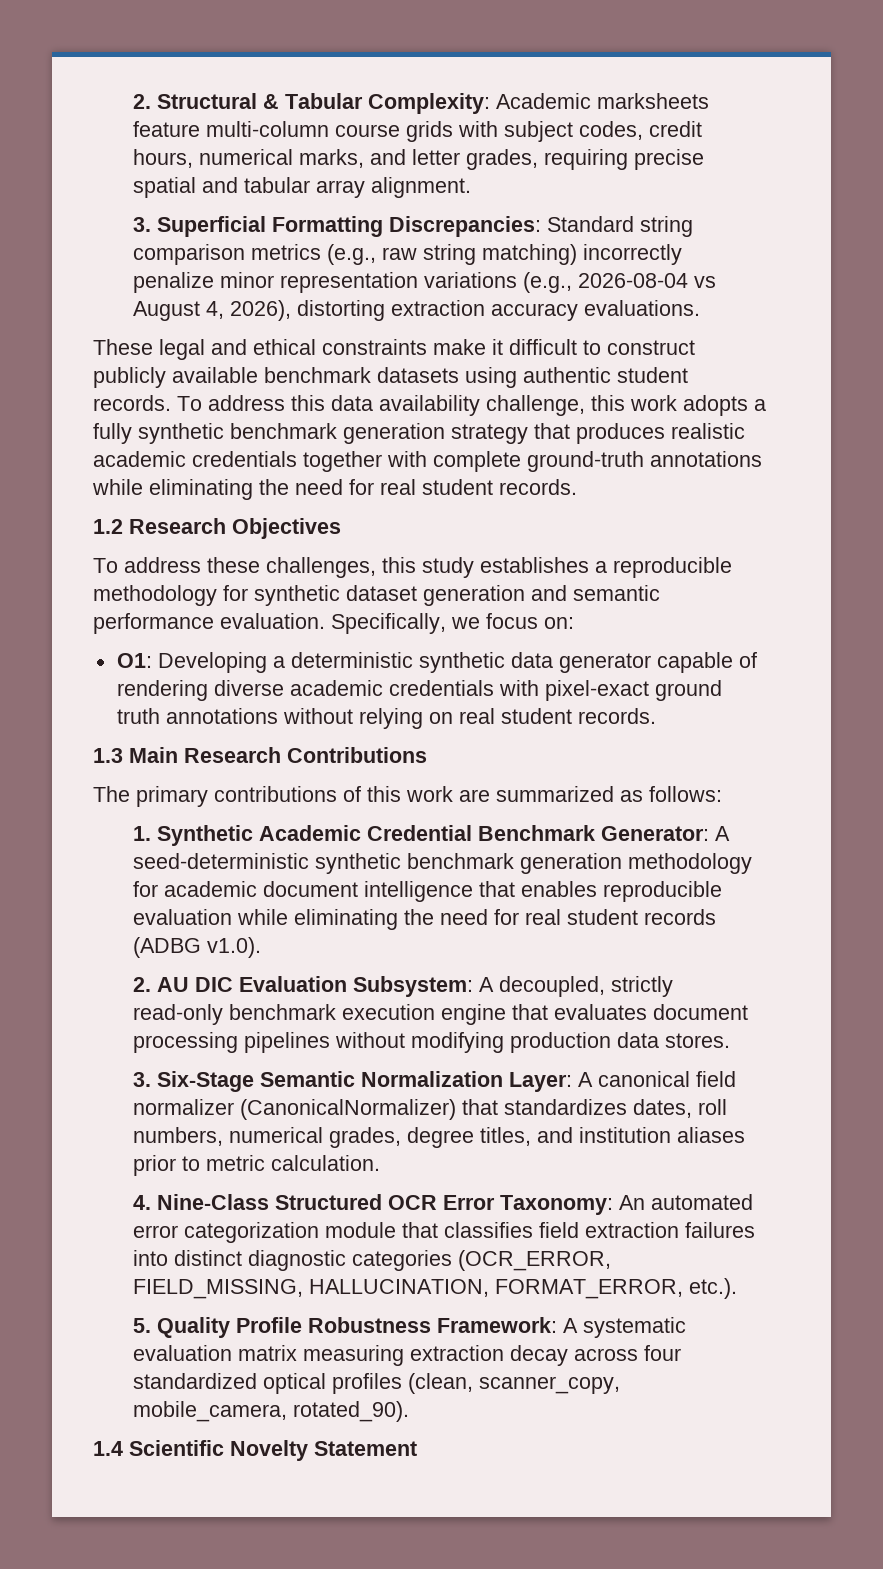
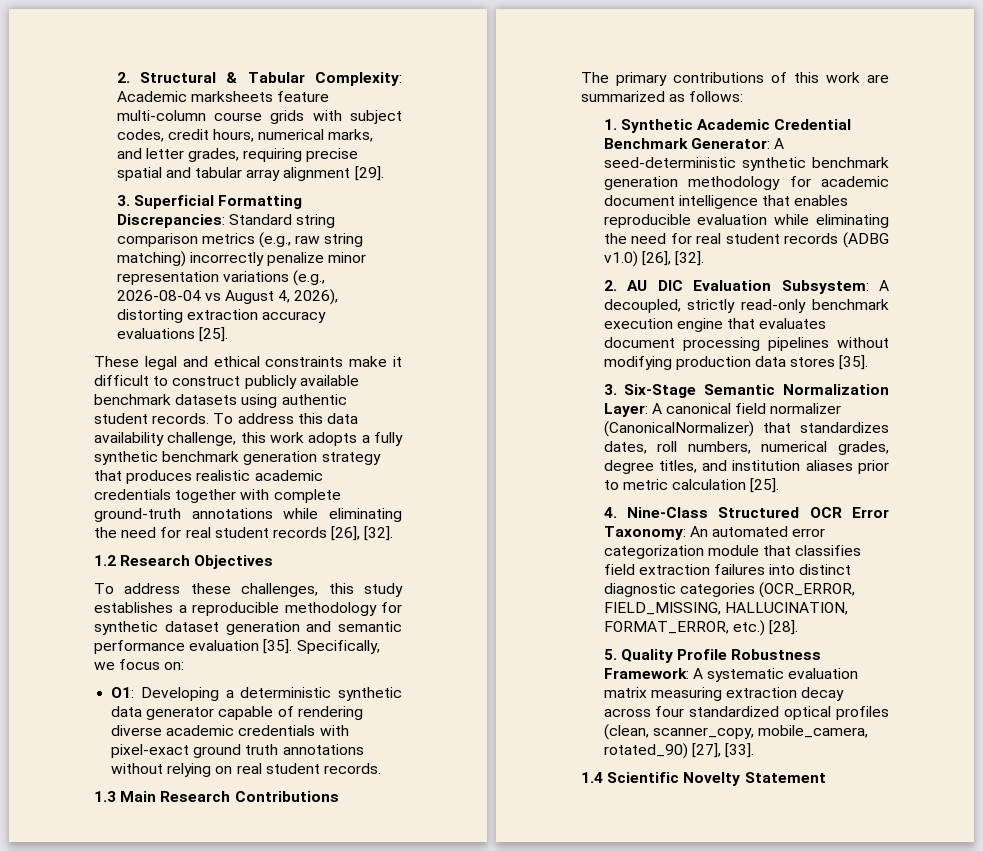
[370,177,471,198] alignment. -> [283,166,384,181] alignment [29].
[583,300,700,316] evaluations. -> [116,327,228,342] evaluations [25].
[499,479,577,495] records. -> [272,526,394,541] records [26], [32].
[220,613,325,629] evaluation. -> [189,639,293,654] evaluation [35].
[206,937,261,958] v1.0). -> [603,251,704,267] v1.0) [26], [32].
[664,1033,730,1048] stores. -> [790,355,869,370] stores [35].
[270,1155,380,1171] calculation. -> [671,478,780,493] calculation [25].
[688,1278,737,1299] etc.). -> [732,620,798,636] etc.) [28].
[292,1401,409,1422] rotated_90). -> [603,743,754,759] rotated_90) [27], [33].

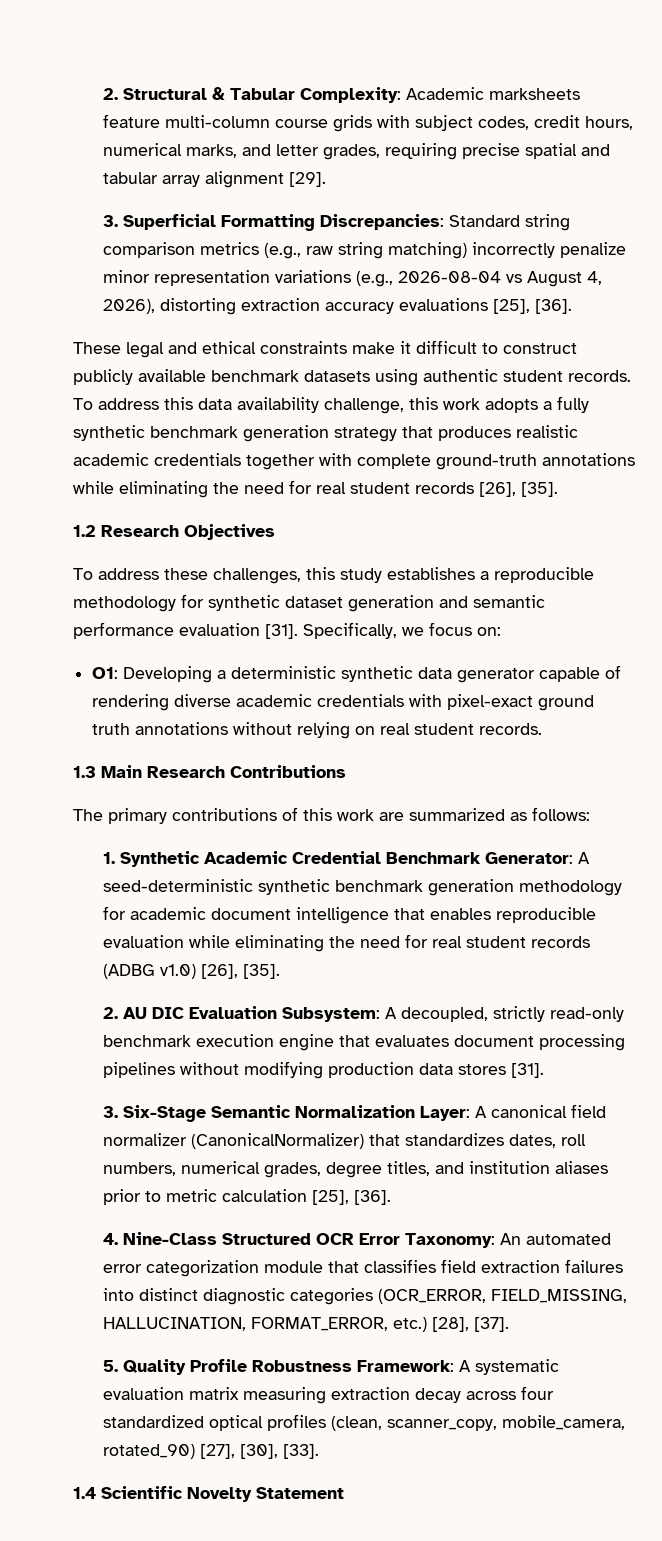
[198,327,228,342] [25]. -> [493,299,573,314] [25], [36].
[364,526,394,541] [32]. -> [521,482,558,497] [35].
[263,639,293,654] [35]. -> [265,624,298,639] [31].
[674,251,704,266] [32]. -> [243,964,281,979] [35].
[839,355,869,370] [35]. -> [511,1063,545,1078] [31].
[750,478,780,493] [25]. -> [312,1190,392,1205] [25], [36].
[768,620,798,635] [28]. -> [432,1317,510,1332] [28], [37].
(721, 750) none -> [240,1444,279,1459] [30],

